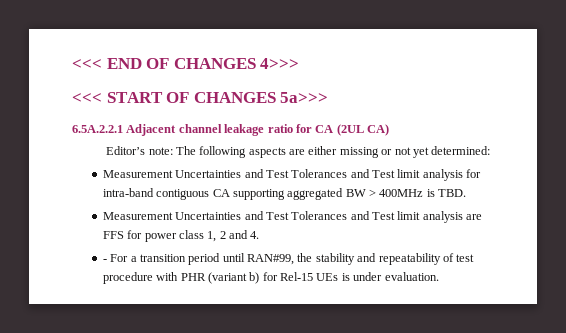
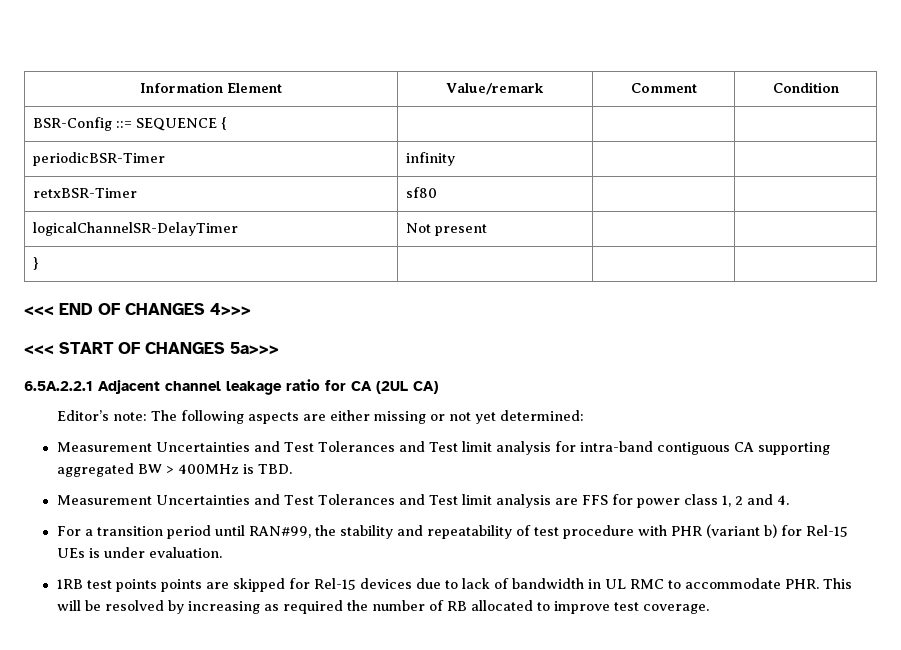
(72, 64) none -> [140,82,282,93] [446,83,544,95] [630,83,697,93] [772,82,839,93] [32,117,227,131] [32,152,165,166] [405,152,455,166] [32,188,137,198] [405,187,437,198] [32,222,238,236] [405,223,487,236] [32,257,39,270] Information Element | Value/remark | Comment | Condition // BSR-Config ::= SEQUENCE { | | | // periodicBSR-Timer | infinity | | // retxBSR-Timer | sf80 | | // logicalChannelSR-DelayTimer | Not present | | // } | | | //
[102,259,107,262] - -> (790, 500) none
(439, 276) none -> [56,578,852,592] [56,600,709,614] // 1RB test points points are skipped for Rel-15 devices due to lack of bandwidth in UL RMC to accommodate PHR. This will be resolved by increasing as required the number of RB allocated to improve test coverage.

